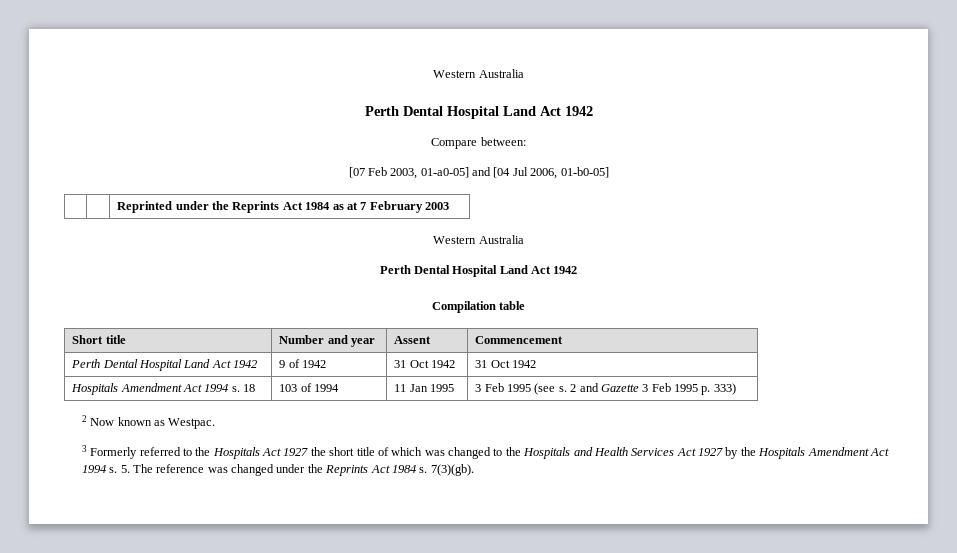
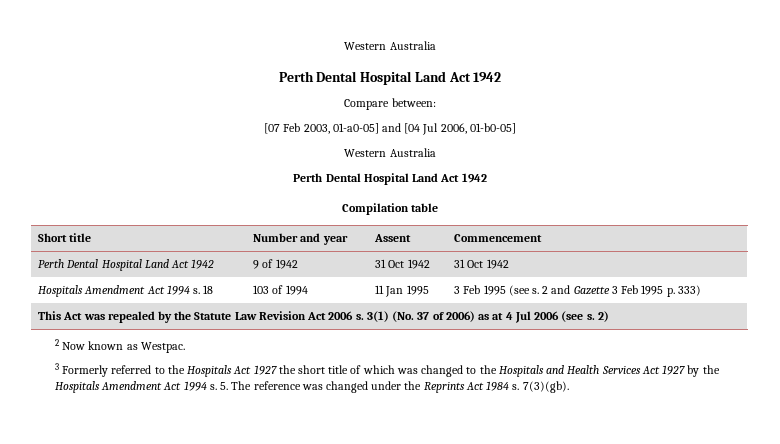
[117,201,450,213] // | | Reprinted under the Reprints Act 1984 as at 7 February 2003 -> (516, 128) none
(736, 389) none -> [38,311,609,323] // This Act was repealed by the Statute Law Revision Act 2006 s. 3(1) (No. 37 of 2006) as at 4 Jul 2006 (see s. 2)

